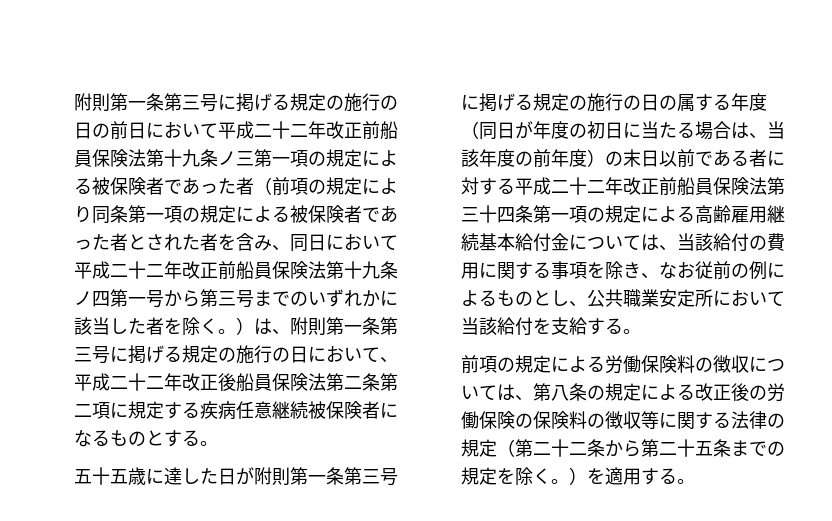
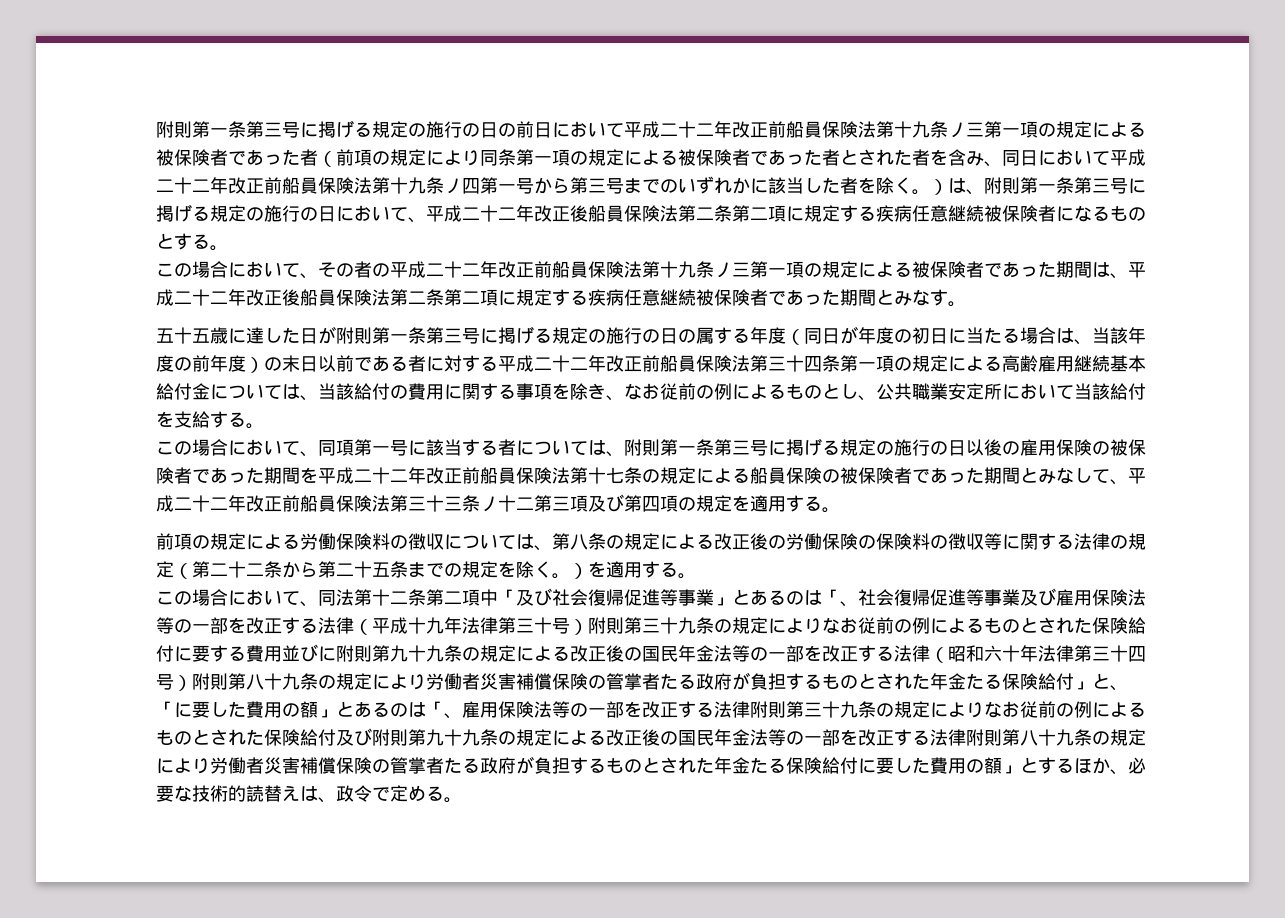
(218, 443) none -> [156,261,1147,279] [156,289,967,307] // この場合において、その者の平成二十二年改正前船員保険法第十九条ノ三第一項の規定による被保険者であった期間は、平成二十二年改正後船員保険法第二条第二項に規定する疾病任意継続被保険者であった期間とみなす。
(641, 331) none -> [156,438,1147,457] [156,467,1147,485] [156,494,841,513] // この場合において、同項第一号に該当する者については、附則第一条第三号に掲げる規定の施行の日以後の雇用保険の被保険者であった期間を平成二十二年改正前船員保険法第十七条の規定による船員保険の被保険者であった期間とみなして、平成二十二年改正前船員保険法第三十三条ノ十二第三項及び第四項の規定を適用する。
(695, 481) none -> [156,588,1147,607] [156,617,1147,635] [156,644,1147,663] [156,672,1129,691] [156,701,1147,719] [156,728,1147,746] [156,756,1147,775] [156,785,463,803] // この場合において、同法第十二条第二項中「及び社会復帰促進等事業」とあるのは「、社会復帰促進等事業及び雇用保険法等の一部を改正する法律（平成十九年法律第三十号）附則第三十九条の規定によりなお従前の例によるものとされた保険給付に要する費用並びに附則第九十九条の規定による改正後の国民年金法等の一部を改正する法律（昭和六十年法律第三十四号）附則第八十九条の規定により労働者災害補償保険の管掌者たる政府が負担するものとされた年金たる保険給付」と、「に要した費用の額」とあるのは「、雇用保険法等の一部を改正する法律附則第三十九条の規定によりなお従前の例によるものとされた保険給付及び附則第九十九条の規定による改正後の国民年金法等の一部を改正する法律附則第八十九条の規定により労働者災害補償保険の管掌者たる政府が負担するものとされた年金たる保険給付に要した費用の額」とするほか、必要な技術的読替えは、政令で定める。

